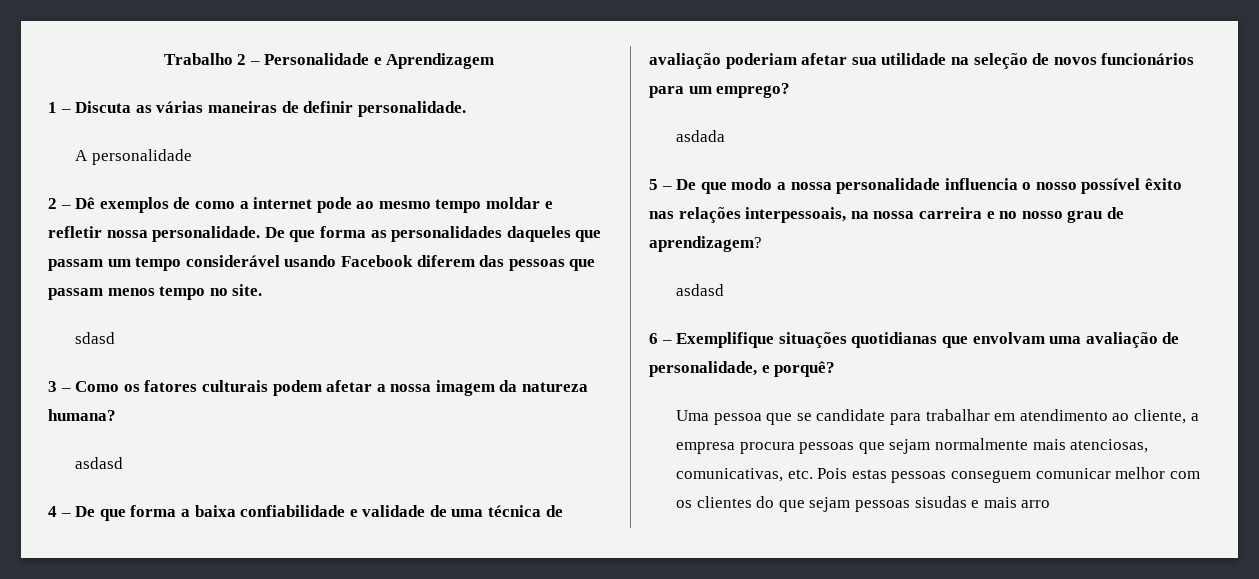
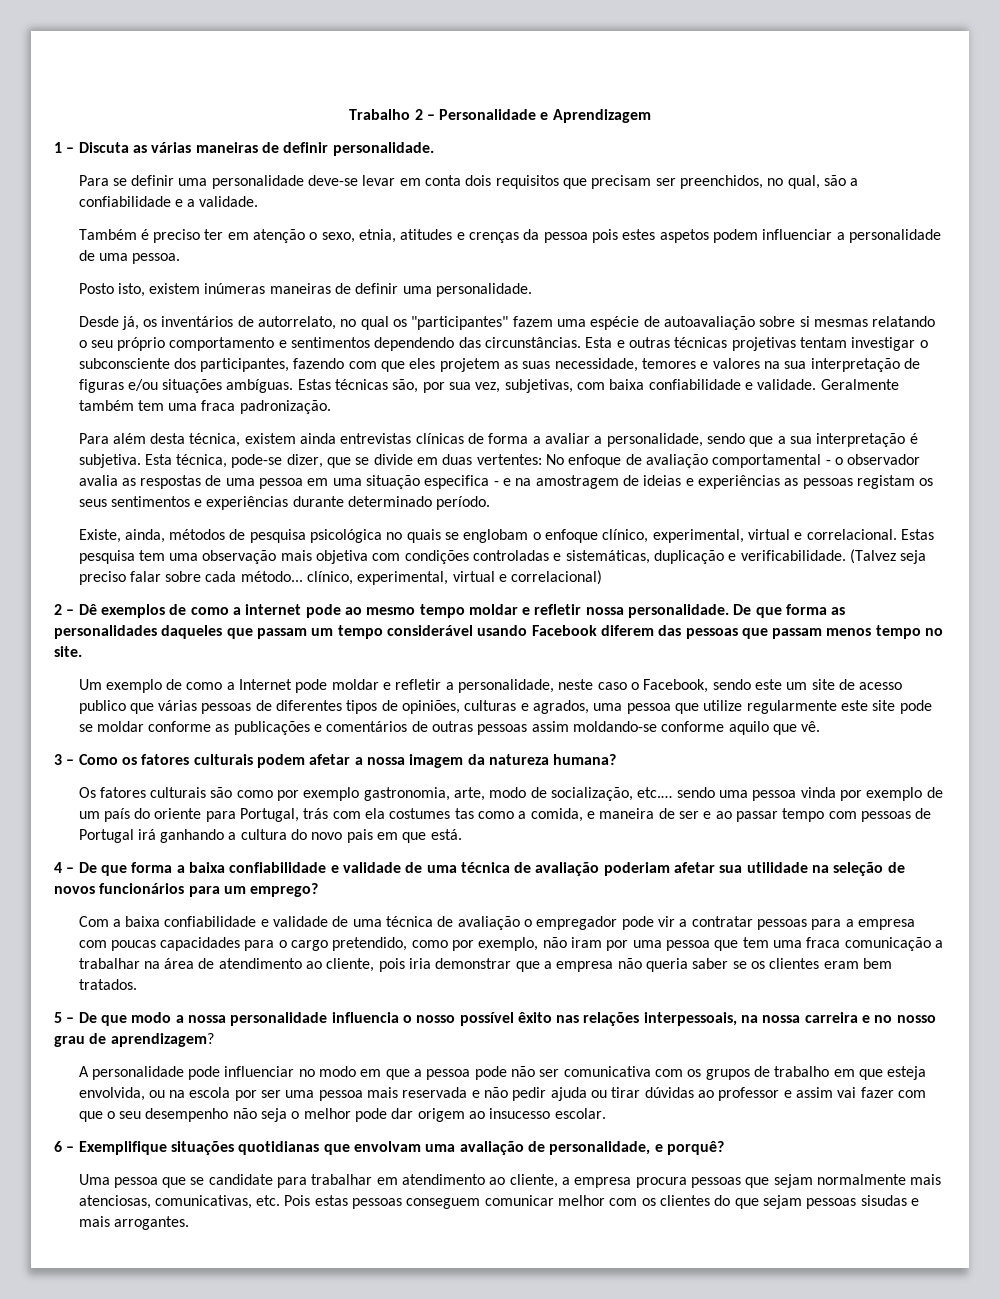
[75,149,192,165] A personalidade -> [78,175,859,189] [78,196,259,207] [78,229,941,243] [78,250,181,264] [78,283,533,297] [78,316,936,330] [78,337,928,351] [78,358,920,372] [78,379,899,393] [78,400,331,414] [78,433,918,447] [78,454,921,468] [78,475,934,489] [78,496,491,510] [78,529,934,543] [78,549,927,564] [78,570,603,585] Para se definir uma personalidade deve-se levar em conta dois requisitos que precisam ser preenchidos, no qual, são a confiabilidade e a validade. // Também é preciso ter em atenção o sexo, etnia, atitudes e crenças da pessoa pois estes aspetos podem influenciar a personalidade de uma pessoa. // Posto isto, existem inúmeras maneiras de definir uma personalidade. // Desde já, os inventários de autorrelato, no qual os "participantes" fazem uma espécie de autoavaliação sobre si mesmas relatando o seu próprio comportamento e sentimentos dependendo das circunstâncias. Esta e outras técnicas projetivas tentam investigar o subconsciente dos participantes, fazendo com que eles projetem as suas necessidade, temores e valores na sua interpretação de figuras e/ou situações ambíguas. Estas técnicas são, por sua vez, subjetivas, com baixa confiabilidade e validade. Geralmente também tem uma fraca padronização. // Para além desta técnica, existem ainda entrevistas clínicas de forma a avaliar a personalidade, sendo que a sua interpretação é subjetiva. Esta técnica, pode-se dizer, que se divide em duas vertentes: No enfoque de avaliação comportamental - o observador avalia as respostas de uma pessoa em uma situação especifica - e na amostragem de ideias e experiências as pessoas registam os seus sentimentos e experiências durante determinado período. // Existe, ainda, métodos de pesquisa psicológica no quais se englobam o enfoque clínico, experimental, virtual e correlacional. Estas pesquisa tem uma observação mais objetiva com condições controladas e sistemáticas, duplicação e verificabilidade. (Talvez seja preciso falar sobre cada método... clínico, experimental, virtual e correlacional)
[75,332,116,344] sdasd -> [78,679,903,693] [78,700,932,714] [78,721,821,735] Um exemplo de como a Internet pode moldar e refletir a personalidade, neste caso o Facebook, sendo este um site de acesso publico que várias pessoas de diferentes tipos de opiniões, culturas e agrados, uma pessoa que utilize regularmente este site pode se moldar conforme as publicações e comentários de outras pessoas assim moldando-se conforme aquilo que vê.
[75,457,124,469] asdasd -> [78,787,943,801] [78,808,932,822] [78,829,462,843] Os fatores culturais são como por exemplo gastronomia, arte, modo de socialização, etc.… sendo uma pessoa vinda por exemplo de um país do oriente para Portugal, trás com ela costumes tas como a comida, e maneira de ser e ao passar tempo com pessoas de Portugal irá ganhando a cultura do novo pais em que está.
[676,130,726,142] asdada -> [78,916,915,930] [78,937,943,951] [78,958,892,972] [78,979,137,990] Com a baixa confiabilidade e validade de uma técnica de avaliação o empregador pode vir a contratar pessoas para a empresa com poucas capacidades para o cargo pretendido, como por exemplo, não iram por uma pessoa que tem uma fraca comunicação a trabalhar na área de atendimento ao cliente, pois iria demonstrar que a empresa não queria saber se os clientes eram bem tratados.
[676,284,725,296] asdasd -> [78,1066,927,1080] [78,1087,926,1101] [78,1108,606,1122] A personalidade pode influenciar no modo em que a pessoa pode não ser comunicativa com os grupos de trabalho em que esteja envolvida, ou na escola por ser uma pessoa mais reservada e não pedir ajuda ou tirar dúvidas ao professor e assim vai fazer com que o seu desempenho não seja o melhor pode dar origem ao insucesso escolar.
[1021,500,1051,508] arro -> [113,1216,189,1230] arrogantes.

